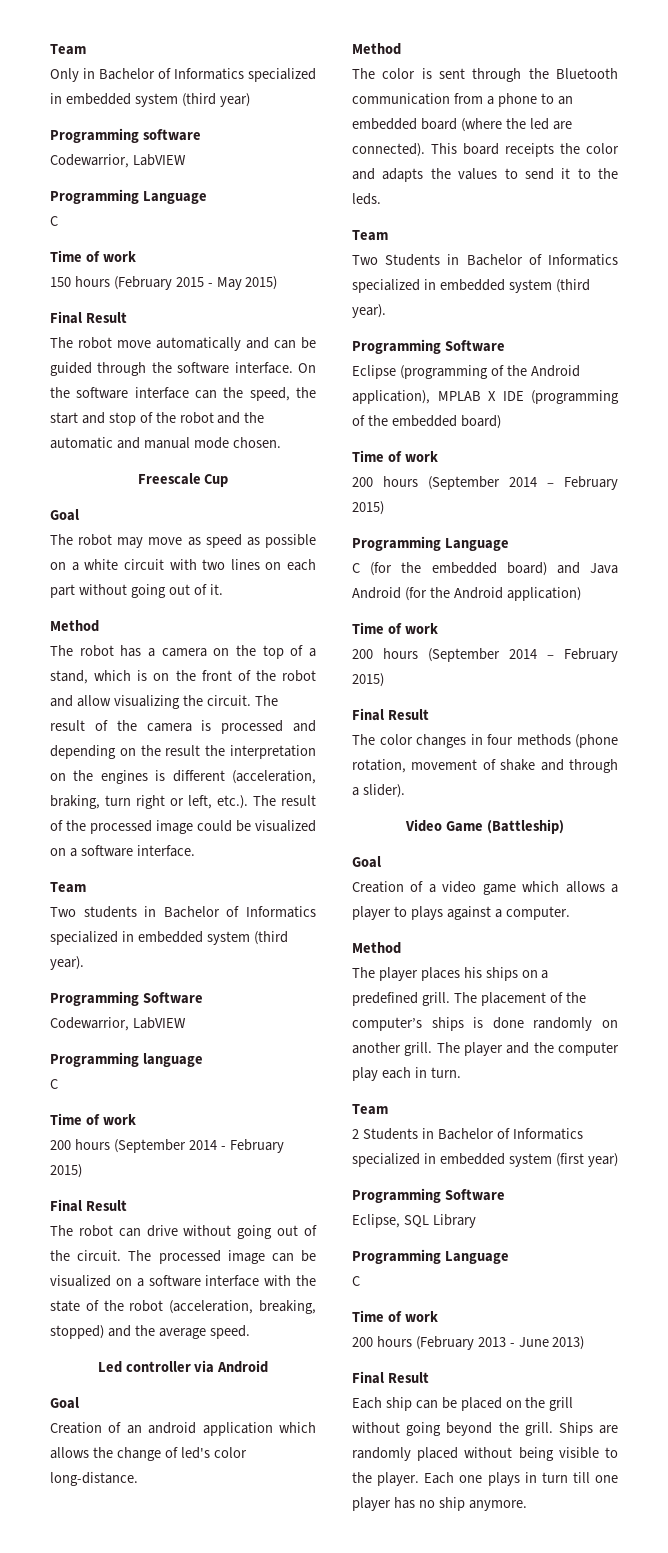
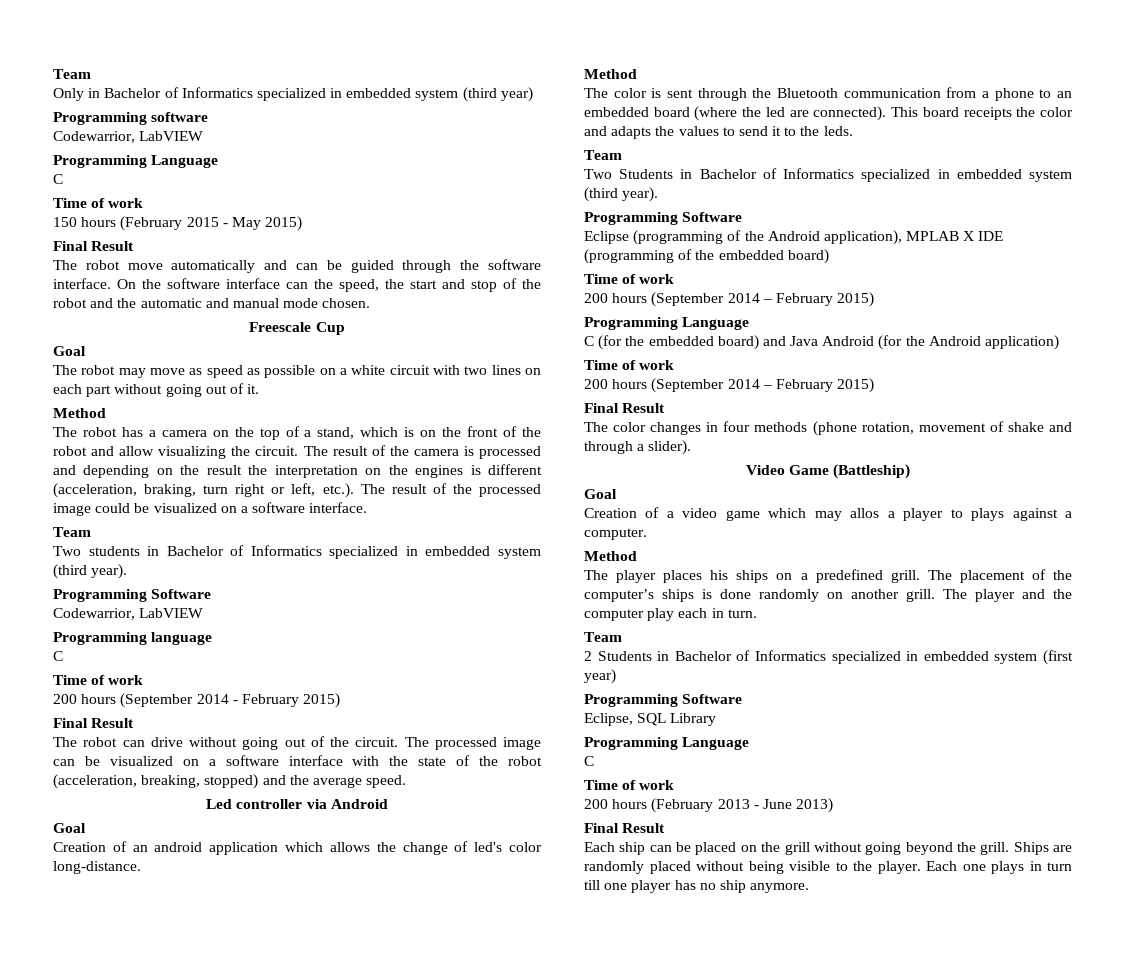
[565,881,605,893] allows -> [814,508,880,521] may allos

